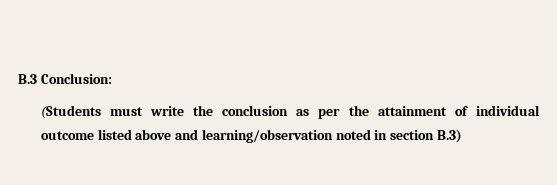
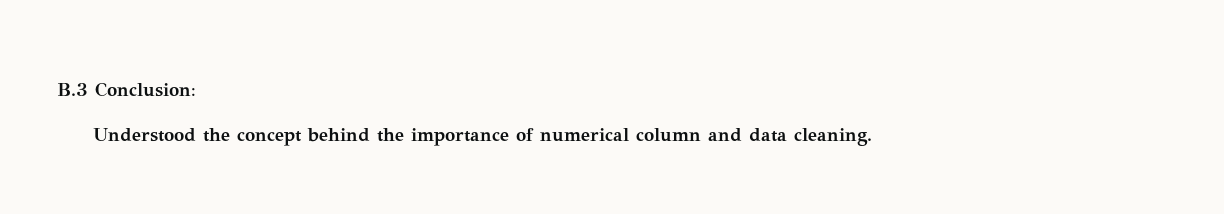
[40,105,540,119] [40,129,462,143] (Students must write the conclusion as per the attainment of individual outcome listed above and learning/observation noted in section B.3) -> [92,128,872,146] Understood the concept behind the importance of numerical column and data cleaning.

